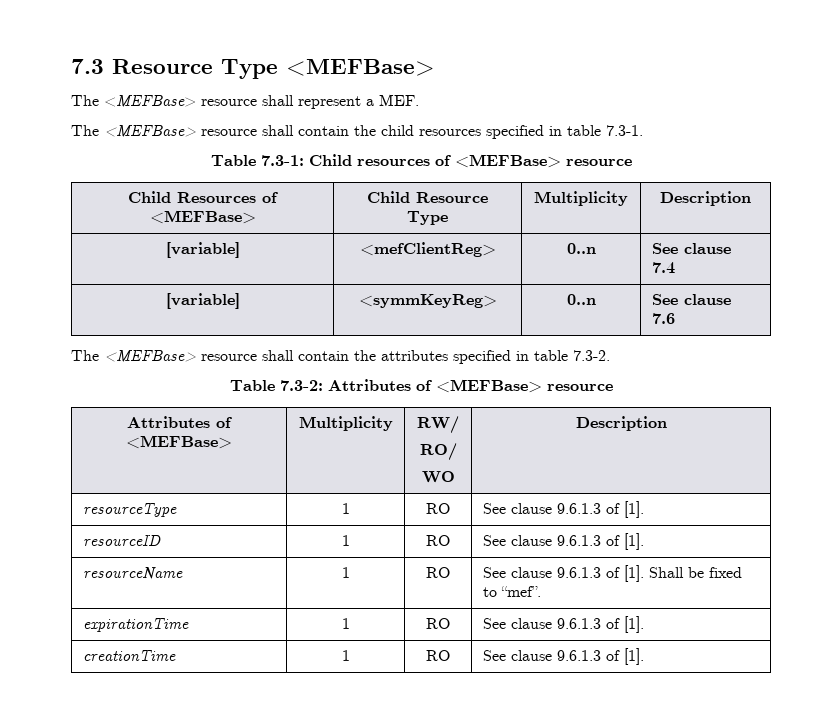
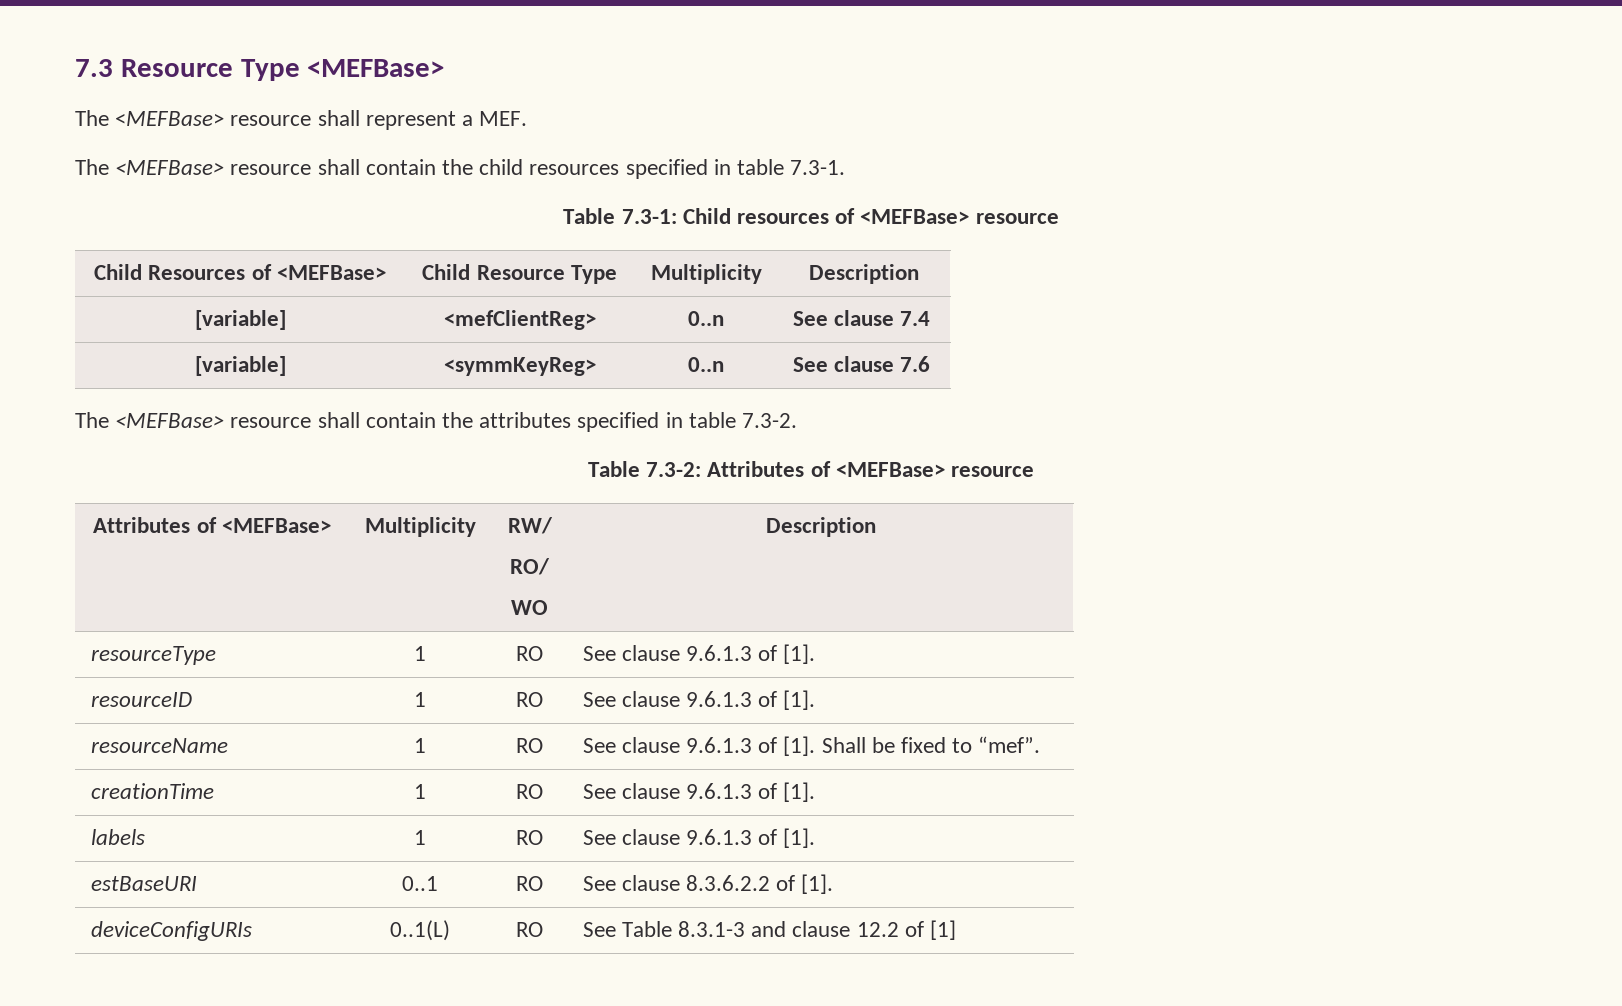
[82,618,189,632] [341,618,350,629] [426,618,450,629] [482,616,644,633] [82,650,176,661] [341,650,350,661] [426,650,450,661] [482,648,644,665] expirationTime | 1 | RO | See clause 9.6.1.3 of [1]. // creationTime | 1 | RO | See clause 9.6.1.3 of [1]. -> [90,783,214,799] [414,784,426,799] [516,784,543,799] [582,782,816,802] [90,829,145,845] [414,830,426,845] [516,830,543,845] [582,828,816,848] [90,876,197,891] [402,876,438,891] [516,876,543,891] [582,874,834,894] [90,921,252,941] [390,920,450,941] [516,922,543,937] [582,920,956,940] creationTime | 1 | RO | See clause 9.6.1.3 of [1]. // labels | 1 | RO | See clause 9.6.1.3 of [1]. // estBaseURI | 0..1 | RO | See clause 8.3.6.2.2 of [1]. // deviceConfigURIs | 0..1(L) | RO | See Table 8.3.1-3 and clause 12.2 of [1]

